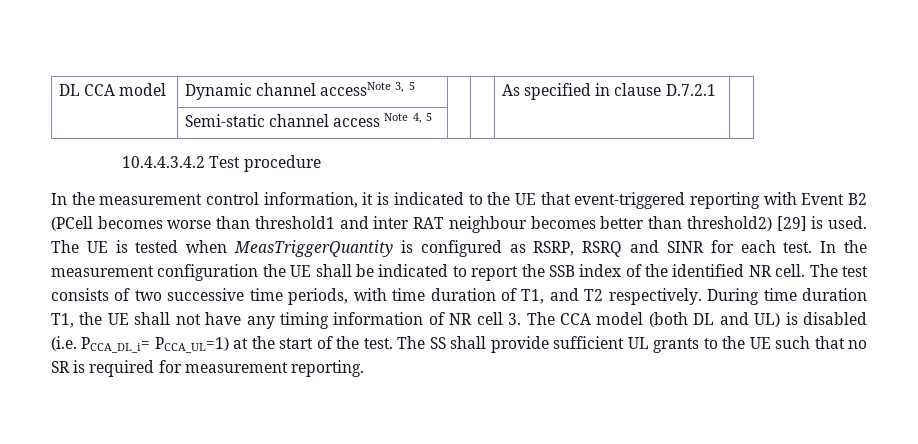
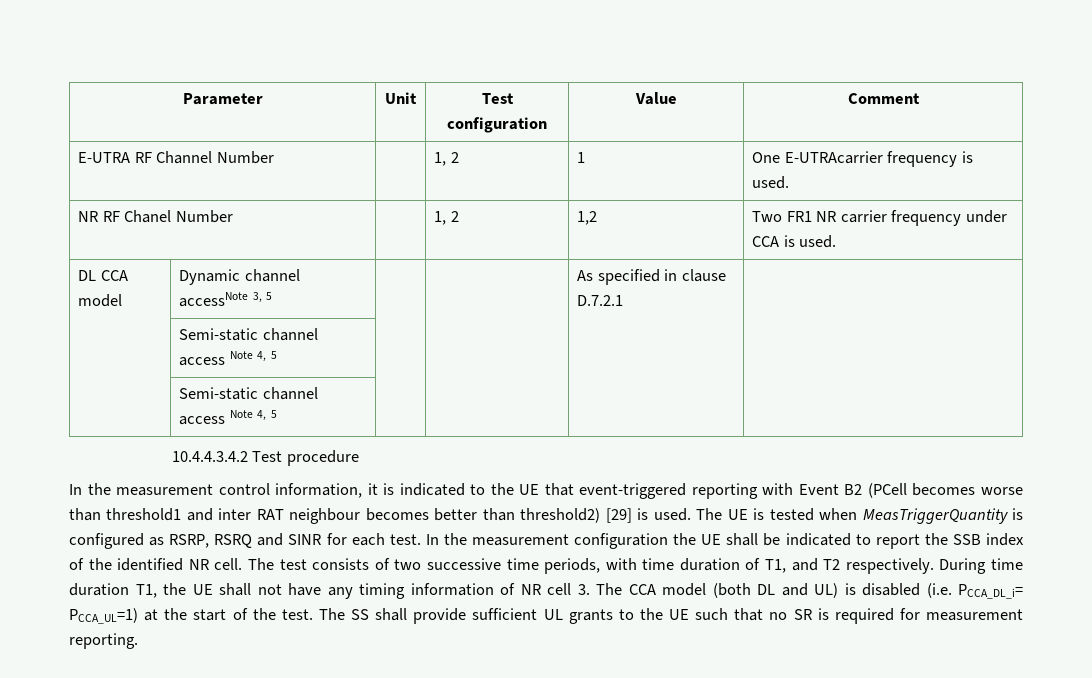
(58, 90) none -> [182,93,263,105] [385,92,417,104] [481,93,514,104] [447,117,547,133] [634,92,677,105] [847,93,920,104] [78,151,274,164] [434,152,459,166] [577,152,586,163] [752,151,973,167] [752,176,790,189] [78,210,233,223] [434,211,459,225] [577,211,598,225] [752,210,1007,226] [752,235,837,248] Parameter | Unit | Test configuration | Value | Comment // E-UTRA RF Channel Number | | 1, 2 | 1 | One E-UTRAcarrier frequency is used. // NR RF Chanel Number | | 1, 2 | 1,2 | Two FR1 NR carrier frequency under CCA is used. //
(432, 117) none -> [179,387,318,400] [179,410,277,425] // | Semi-static channel access Note 4, 5 | | | |

